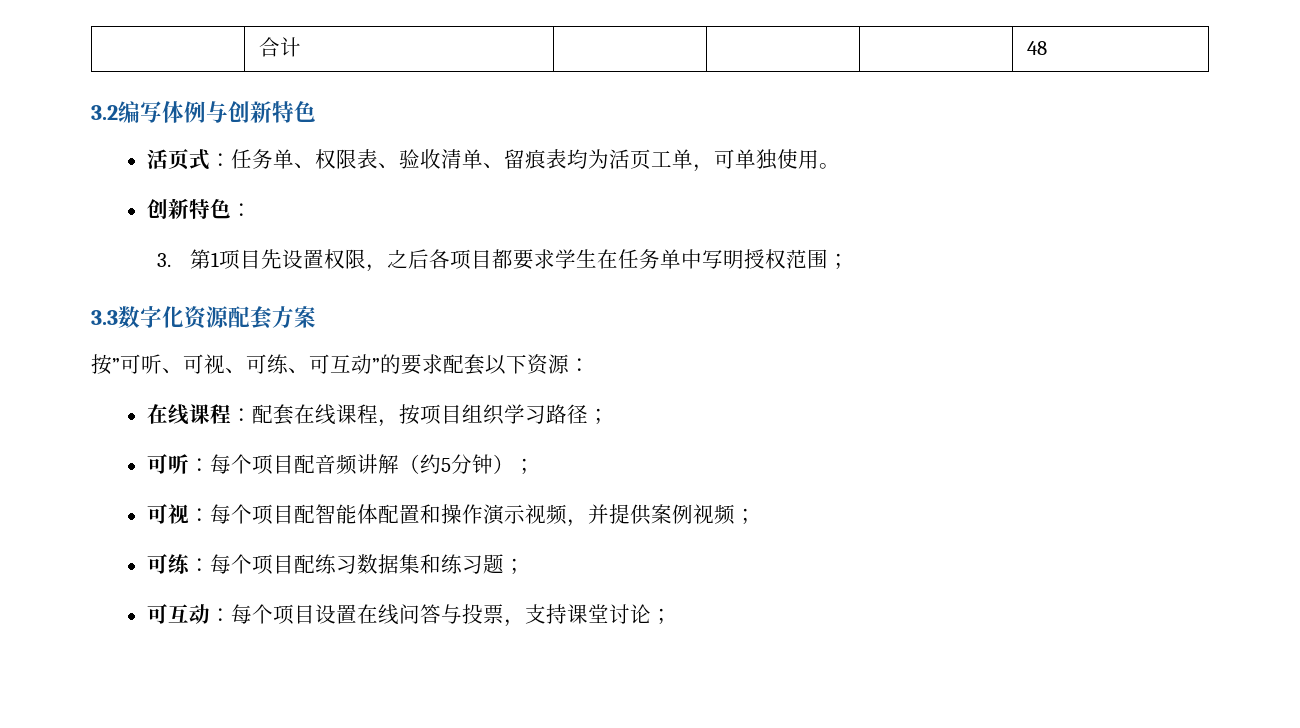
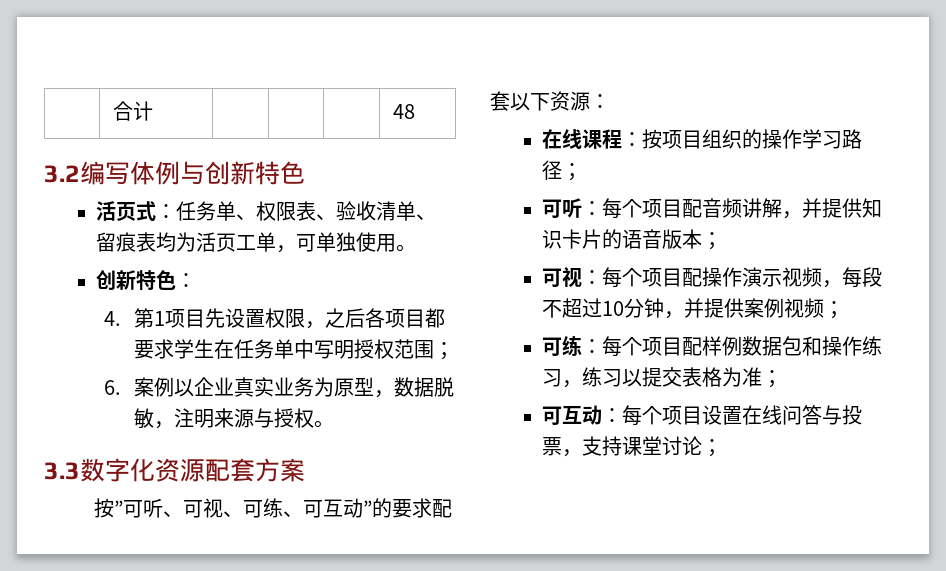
[157,253,172,267] 3. -> [104,311,122,326] 4.
(850, 261) none -> [104,377,455,398] [134,408,335,429] // 6.案例以企业真实业务为原型，数据脱敏，注明来源与授权。
[251,404,399,427] 配套在线课程， -> (643, 139) none
(504, 414) none -> [742,129,803,149] 的操作
[398,454,514,474] （约5分钟） -> [782,198,883,219] [542,229,703,249] ，并提供知识卡片的语音版本
[314,504,441,524] 智能体配置和 -> (703, 277) none
(588, 523) none -> [842,267,883,288] [542,298,685,319] 每段不超过10分钟，
[314,554,504,574] 练习数据集和练习题 -> [702,336,883,356] [542,367,763,388] 样例数据包和操作练习，练习以提交表格为准

